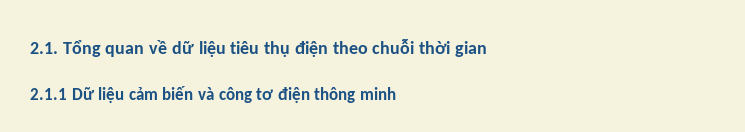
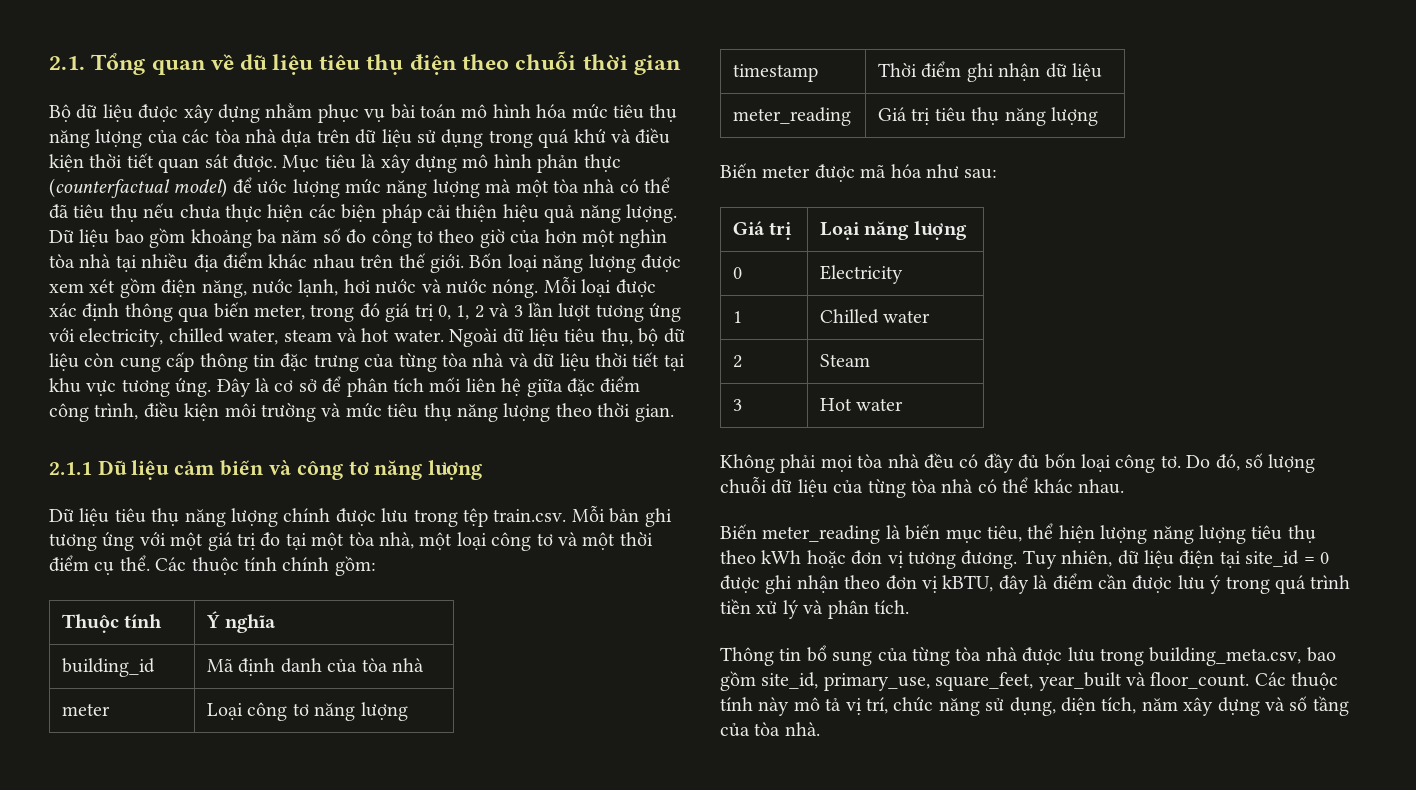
(487, 49) none -> [49,103,678,123] [49,128,671,148] [49,153,621,173] [49,177,671,198] [49,203,677,223] [49,228,668,248] [49,252,681,273] [49,276,656,298] [49,302,682,322] [49,328,685,347] [49,352,685,372] [49,376,641,397] [49,402,674,422] // Bộ dữ liệu được xây dựng nhằm phục vụ bài toán mô hình hóa mức tiêu thụ năng lượng của các tòa nhà dựa trên dữ liệu sử dụng trong quá khứ và điều kiện thời tiết quan sát được. Mục tiêu là xây dựng mô hình phản thực (counterfactual model) để ước lượng mức năng lượng mà một tòa nhà có thể đã tiêu thụ nếu chưa thực hiện các biện pháp cải thiện hiệu quả năng lượng. Dữ liệu bao gồm khoảng ba năm số đo công tơ theo giờ của hơn một nghìn tòa nhà tại nhiều địa điểm khác nhau trên thế giới. Bốn loại năng lượng được xem xét gồm điện năng, nước lạnh, hơi nước và nước nóng. Mỗi loại được xác định thông qua biến meter, trong đó giá trị 0, 1, 2 và 3 lần lượt tương ứng với electricity, chilled water, steam và hot water. Ngoài dữ liệu tiêu thụ, bộ dữ liệu còn cung cấp thông tin đặc trưng của từng tòa nhà và dữ liệu thời tiết tại khu vực tương ứng. Đây là cơ sở để phân tích mối liên hệ giữa đặc điểm công trình, điều kiện môi trường và mức tiêu thụ năng lượng theo thời gian.
[277,87,396,103] điện thông minh -> [374,460,483,480] [49,505,672,527] [49,532,653,551] [49,555,376,576] [62,614,163,633] [206,611,277,633] [62,658,156,677] [207,658,425,677] [62,703,111,716] [207,702,408,721] [733,64,819,82] [878,61,1103,82] [733,107,852,126] [878,107,1099,126] [720,163,998,182] [733,221,793,240] [820,221,967,240] [733,267,743,279] [820,265,904,284] [733,311,743,323] [820,309,931,324] [733,355,743,368] [820,354,871,367] [733,399,743,411] [820,398,904,411] [720,453,1316,473] [720,476,1124,498] [720,523,1316,544] [720,550,1329,569] [720,573,1351,594] [720,599,909,619] [720,645,1336,666] [720,671,1339,691] [720,696,1349,716] [720,722,820,737] năng lượng // Dữ liệu tiêu thụ năng lượng chính được lưu trong tệp train.csv. Mỗi bản ghi tương ứng với một giá trị đo tại một tòa nhà, một loại công tơ và một thời điểm cụ thể. Các thuộc tính chính gồm: // Thuộc tính | Ý nghĩa // building_id | Mã định danh của tòa nhà // meter | Loại công tơ năng lượng // timestamp | Thời điểm ghi nhận dữ liệu // meter_reading | Giá trị tiêu thụ năng lượng // Biến meter được mã hóa như sau: // Giá trị | Loại năng lượng // 0 | Electricity // 1 | Chilled water // 2 | Steam // 3 | Hot water // Không phải mọi tòa nhà đều có đầy đủ bốn loại công tơ. Do đó, số lượng chuỗi dữ liệu của từng tòa nhà có thể khác nhau. // Biến meter_reading là biến mục tiêu, thể hiện lượng năng lượng tiêu thụ theo kWh hoặc đơn vị tương đương. Tuy nhiên, dữ liệu điện tại site_id = 0 được ghi nhận theo đơn vị kBTU, đây là điểm cần được lưu ý trong quá trình tiền xử lý và phân tích. // Thông tin bổ sung của từng tòa nhà được lưu trong building_meta.csv, bao gồm site_id, primary_use, square_feet, year_built và floor_count. Các thuộc tính này mô tả vị trí, chức năng sử dụng, diện tích, năm xây dựng và số tầng của tòa nhà.

